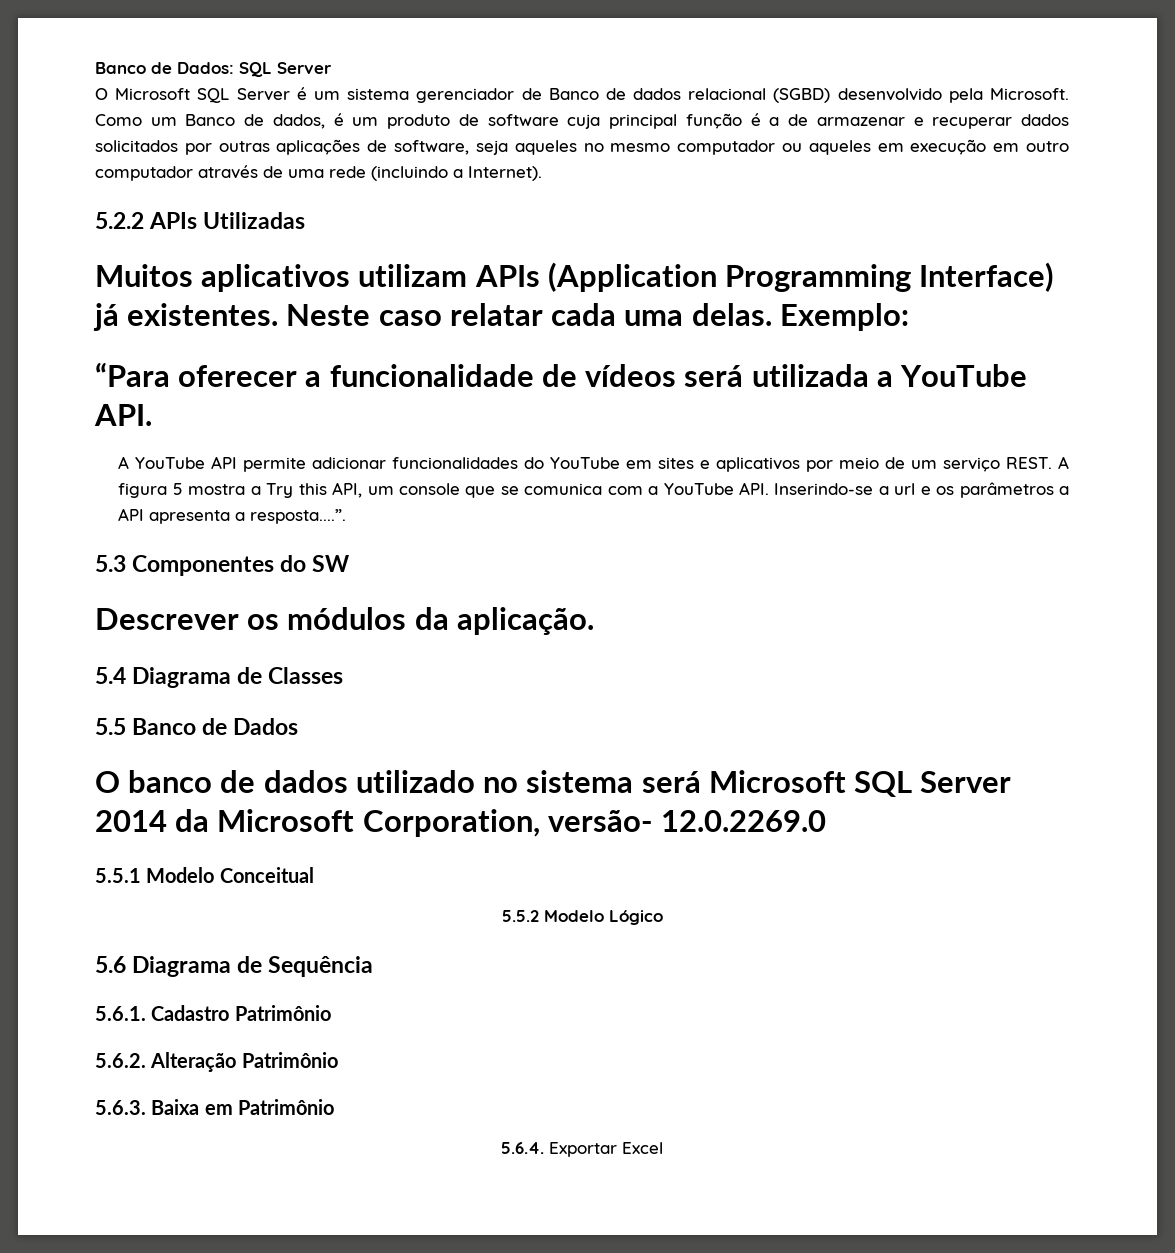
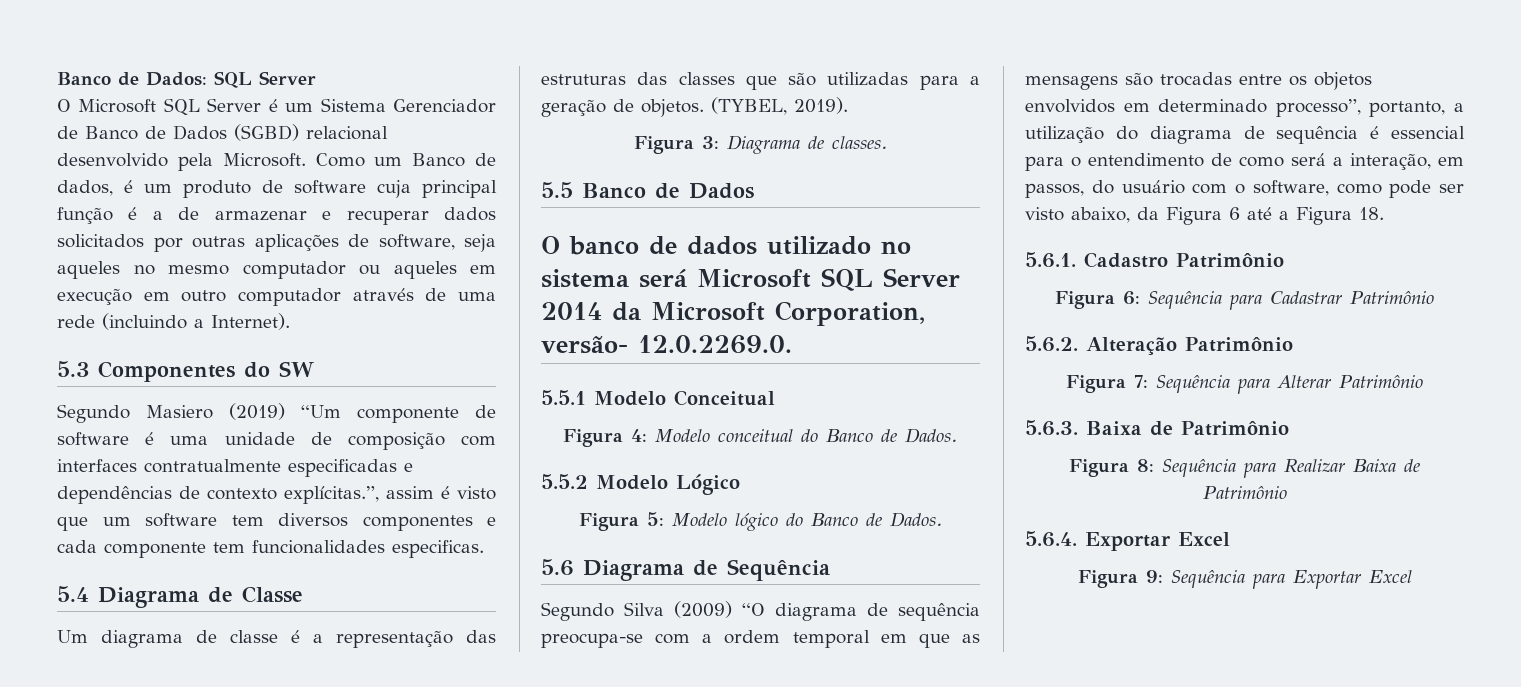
[347,88,515,103] sistema gerenciador -> [320,98,496,113] Sistema Gerenciador
[633,88,831,103] dados relacional (SGBD) -> [173,124,388,141] Dados (SGBD) relacional
[95,212,306,229] [95,262,1055,292] [93,303,909,331] [95,362,1028,387] [94,404,152,426] [118,456,1069,472] [118,482,1070,498] [118,508,347,524] [95,555,350,576] [95,607,594,635] [95,667,344,688] 5.2.2 APIs Utilizadas // Muitos aplicativos utilizam APIs (Application Programming Interface) já existentes. Neste caso relatar cada uma delas. Exemplo: // “Para oferecer a funcionalidade de vídeos será utilizada a YouTube API. // A YouTube API permite adicionar funcionalidades do YouTube em sites e aplicativos por meio de um serviço REST. A figura 5 mostra a Try this API, um console que se comunica com a YouTube API. Inserindo-se a url e os parâmetros a API apresenta a resposta....”. // 5.3 Componentes do SW // Descrever os módulos da aplicação. // 5.4 Diagrama de Classes -> [57,361,315,382] [57,403,496,423] [57,432,496,450] [57,459,413,477] [57,486,496,504] [57,513,496,531] [57,540,484,558] [57,586,303,608] [57,630,496,648] [541,72,980,90] [541,97,848,117] [633,135,888,154] 5.3 Componentes do SW // Segundo Masiero (2019) “Um componente de software é uma unidade de composição com interfaces contratualmente especificadas e dependências de contexto explícitas.”, assim é visto que um software tem diversos componentes e cada componente tem funcionalidades especificas. // 5.4 Diagrama de Classe // Um diagrama de classe é a representação das estruturas das classes que são utilizadas para a geração de objetos. (TYBEL, 2019). // Figura 3: Diagrama de classes.
[661,810,827,832] 12.0.2269.0 -> [638,335,792,354] 12.0.2269.0.
[501,910,663,925] [95,956,374,977] [95,1005,331,1021] [95,1052,338,1072] [95,1099,334,1115] [501,1142,544,1154] 5.5.2 Modelo Lógico // 5.6 Diagrama de Sequência // 5.6.1. Cadastro Patrimônio // 5.6.2. Alteração Patrimônio // 5.6.3. Baixa em Patrimônio // 5.6.4. -> [563,428,958,447] [541,474,740,495] [578,512,943,531] [541,559,830,581] [541,601,980,621] [541,630,980,648] [1025,72,1372,90] [1025,99,1464,117] [1025,126,1465,144] [1025,153,1464,171] [1025,180,1464,198] [1025,207,1384,225] [1025,252,1284,268] [1055,291,1434,310] [1025,336,1293,355] [1066,375,1423,394] [1025,420,1289,436] [1069,459,1420,478] [1202,486,1287,499] [1025,531,1230,551] [1077,570,1285,589] Figura 4: Modelo conceitual do Banco de Dados. // 5.5.2 Modelo Lógico // Figura 5: Modelo lógico do Banco de Dados. // 5.6 Diagrama de Sequência // Segundo Silva (2009) “O diagrama de sequência preocupa-se com a ordem temporal em que as mensagens são trocadas entre os objetos envolvidos em determinado processo”, portanto, a utilização do diagrama de sequência é essencial para o entendimento de como será a interação, em passos, do usuário com o software, como pode ser visto abaixo, da Figura 6 até a Figura 18. // 5.6.1. Cadastro Patrimônio // Figura 6: Sequência para Cadastrar Patrimônio // 5.6.2. Alteração Patrimônio // Figura 7: Sequência para Alterar Patrimônio // 5.6.3. Baixa de Patrimônio // Figura 8: Sequência para Realizar Baixa de Patrimônio // 5.6.4. Exportar Excel // Figura 9: Sequência para

